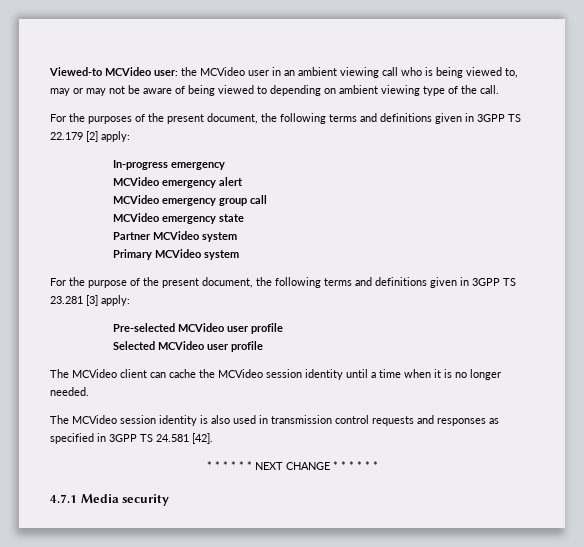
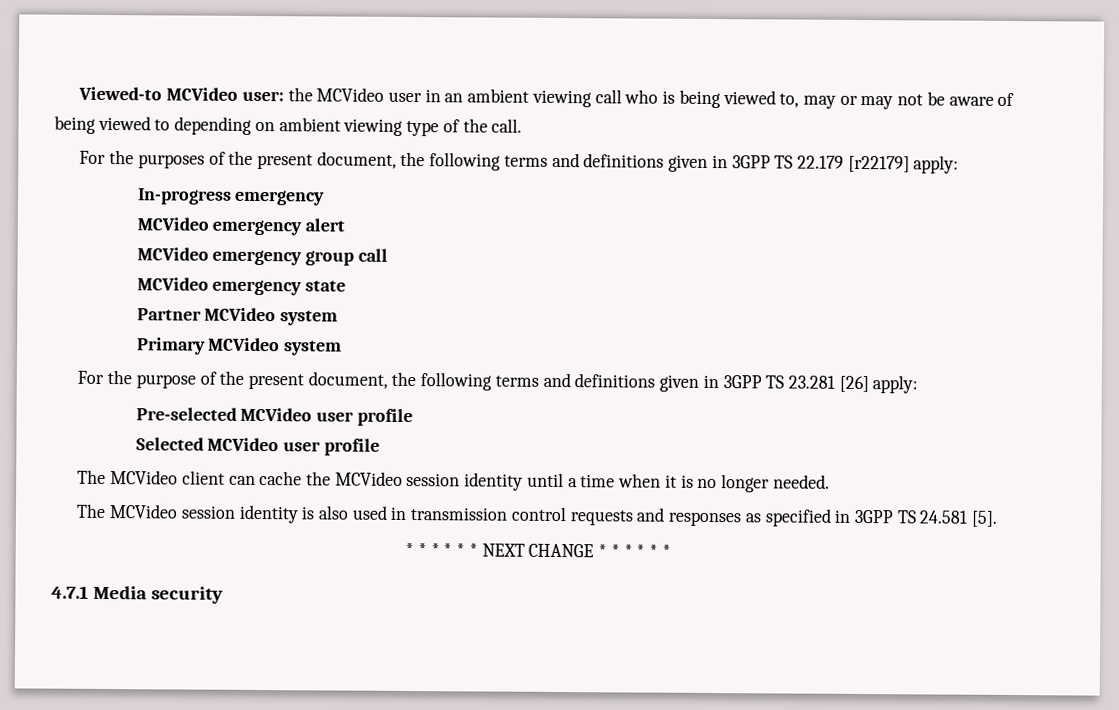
[86,131,98,142] [2] -> [847,155,910,173] [r22179]
[86,295,98,306] [3] -> [838,375,869,393] [26]
[192,433,213,444] [42]. -> [971,510,998,527] [5].

